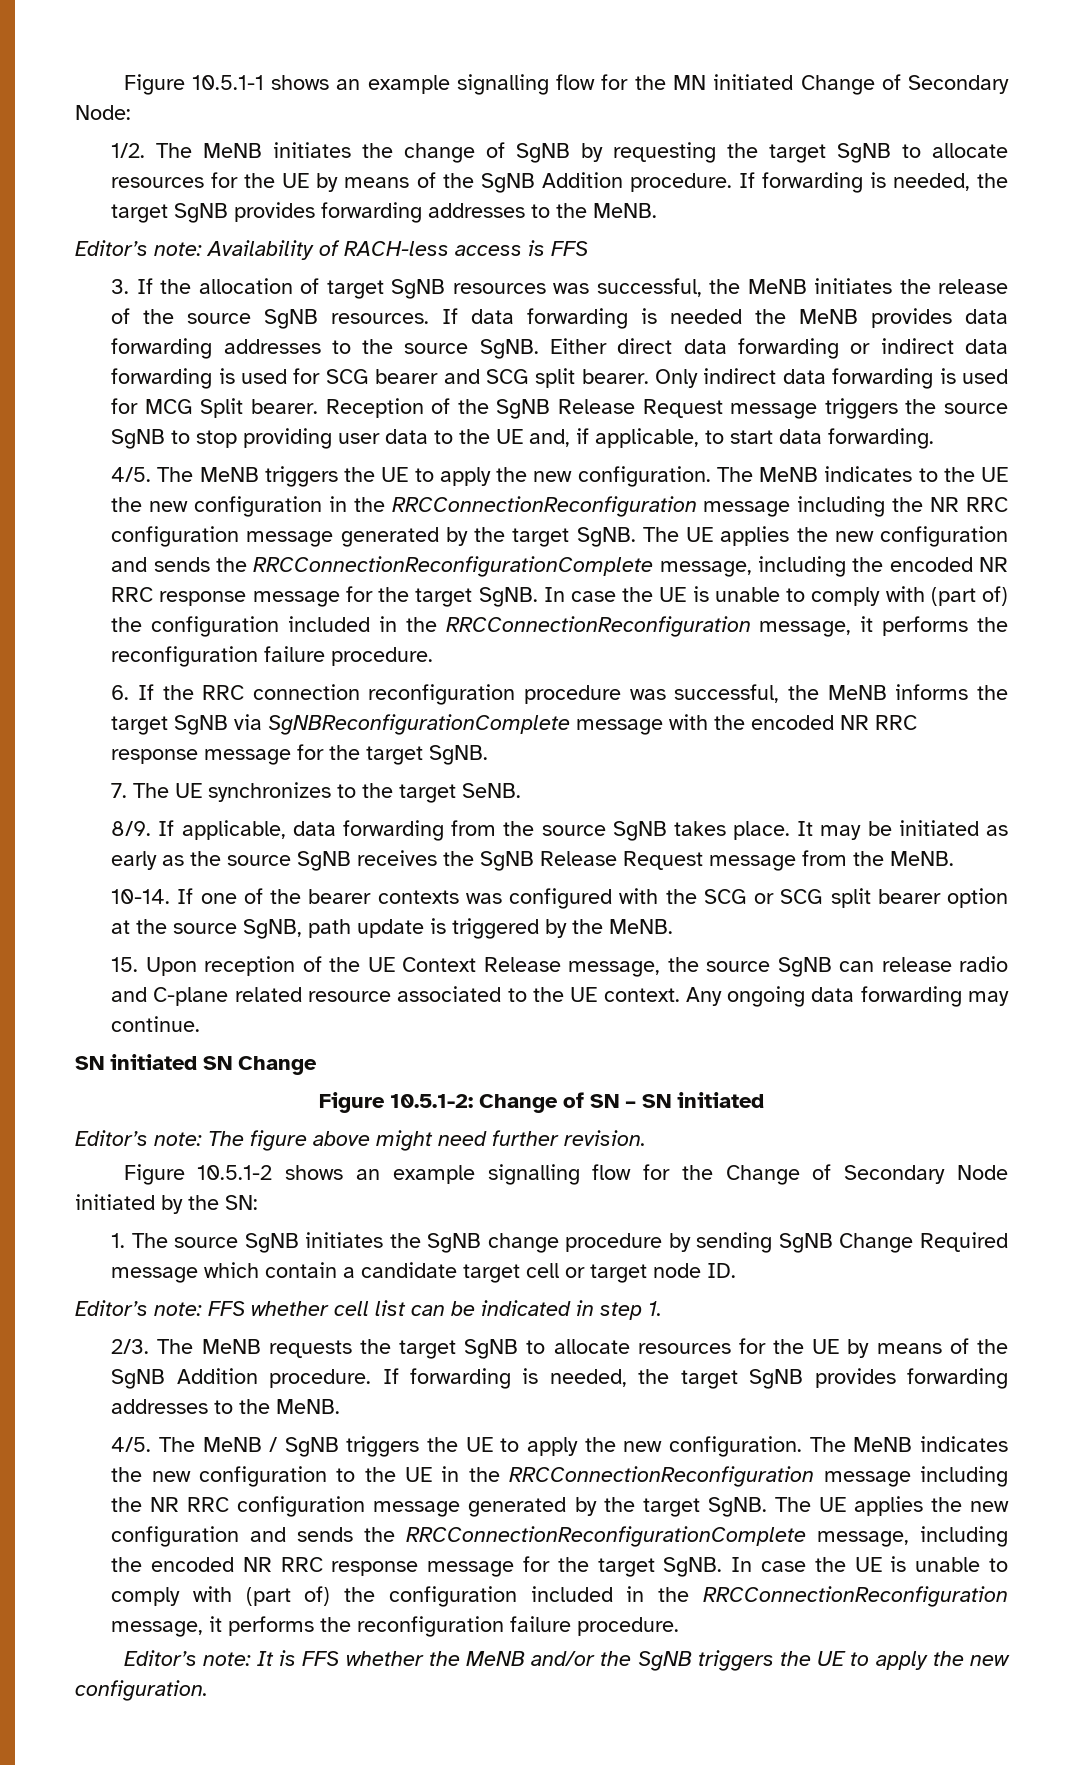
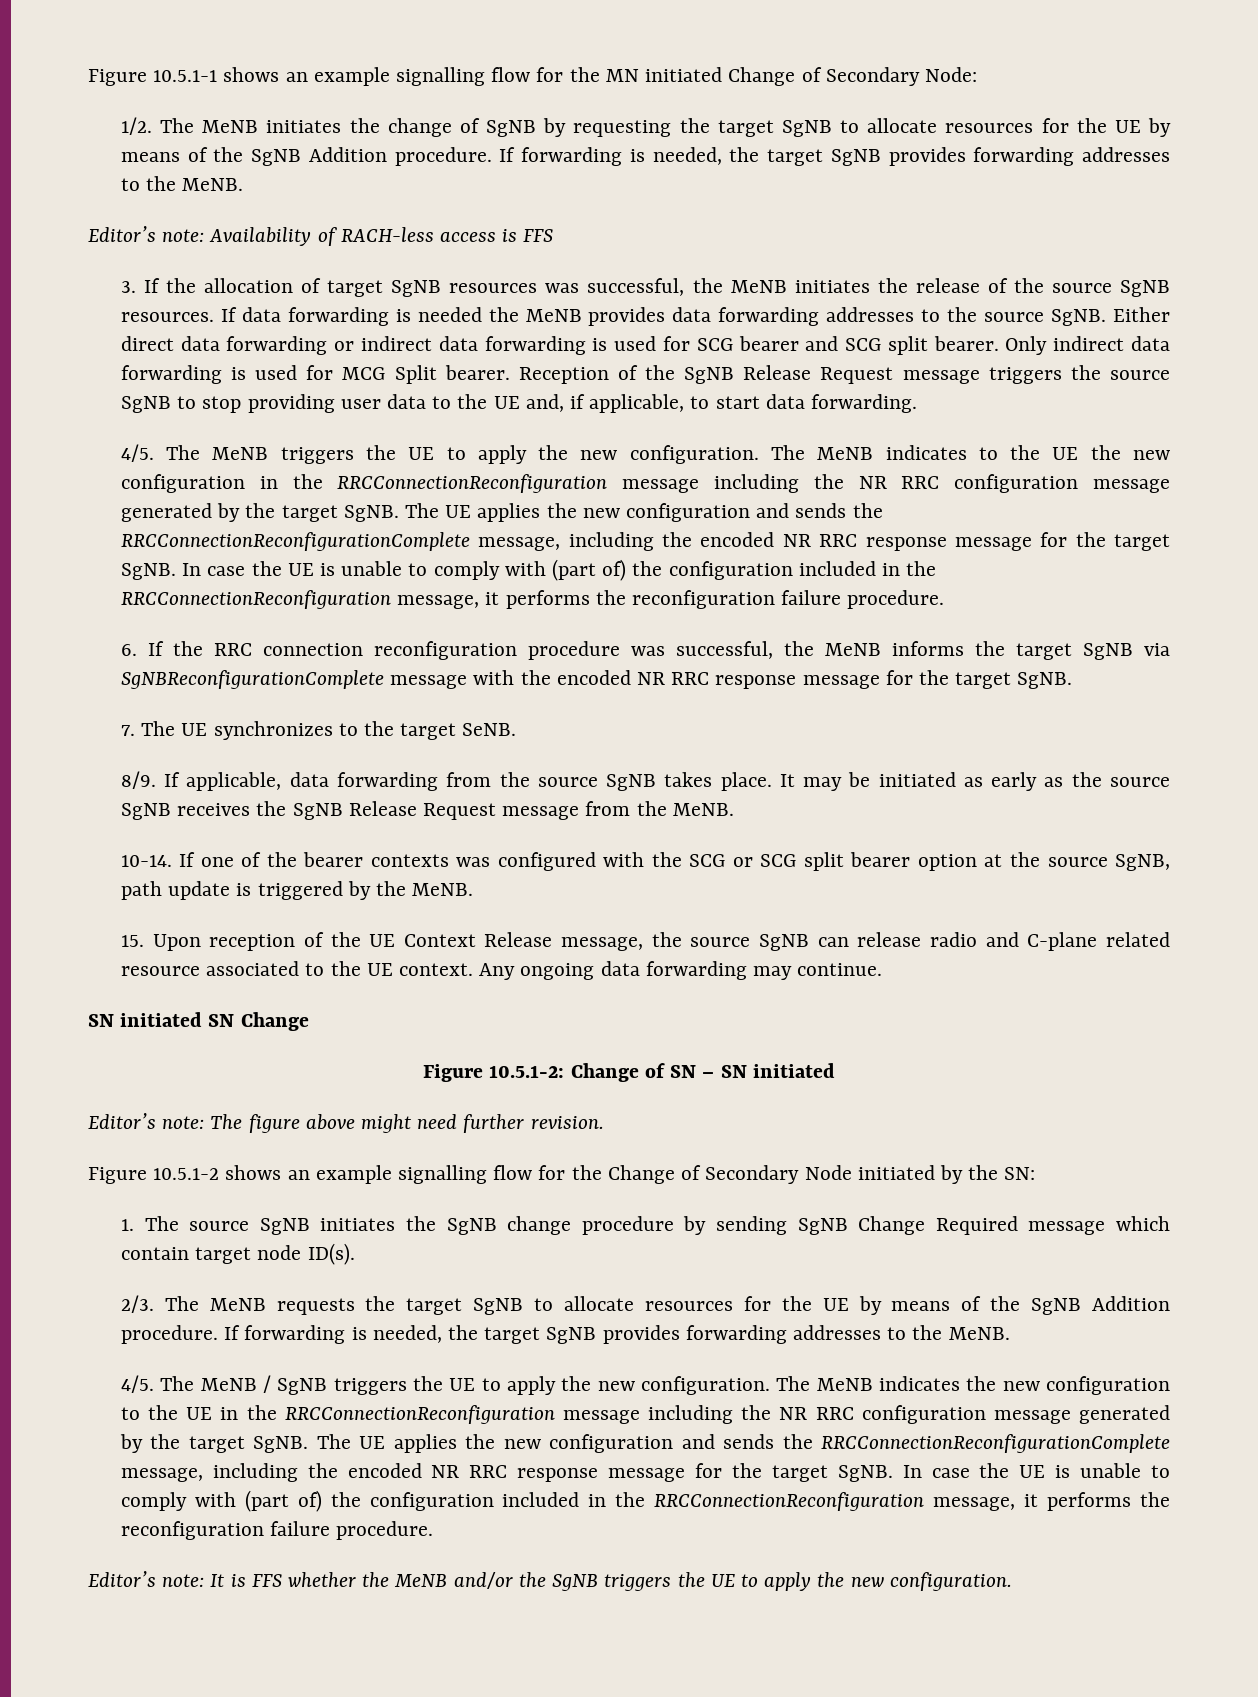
[343,1262,737,1283] [75,1300,662,1320] a candidate target cell or target node ID. // Editor’s note: FFS whether cell list can be indicated in step 1. -> [195,1243,355,1265] target node ID(s).

